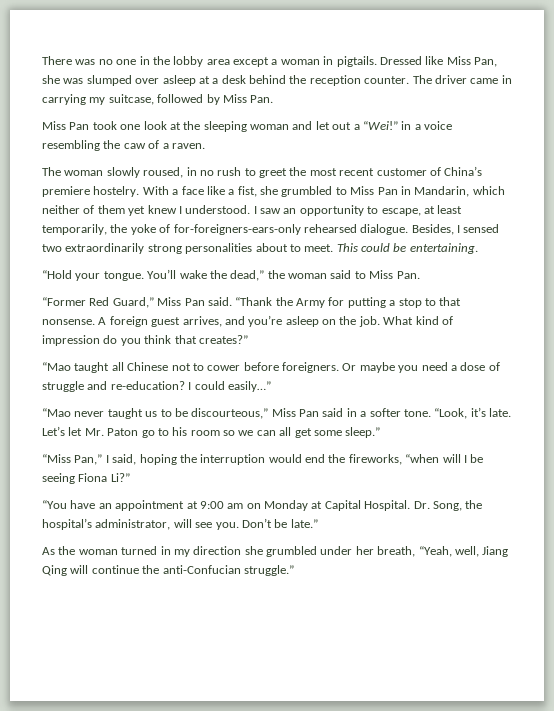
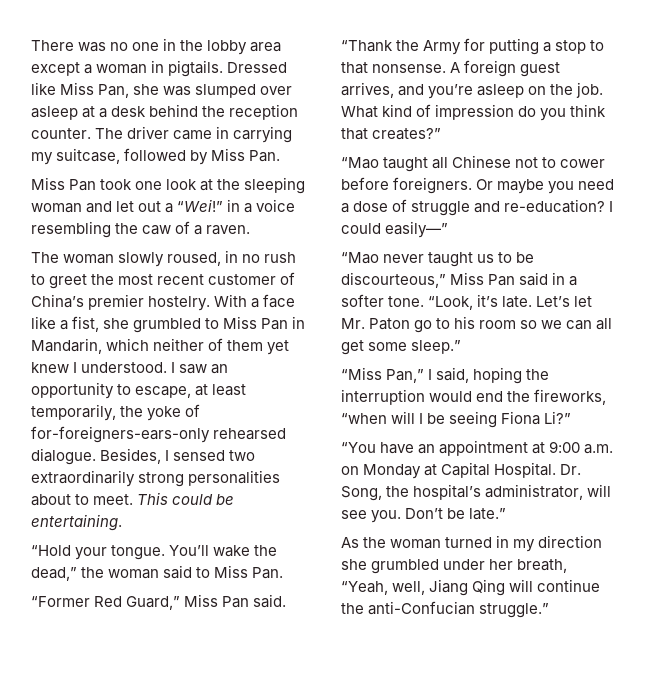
[42,186,90,197] premiere -> [88,294,145,310] premier
[227,381,271,392] easily…” -> [385,221,449,238] easily—”
[227,503,244,509] am -> [584,444,614,454] a.m.

